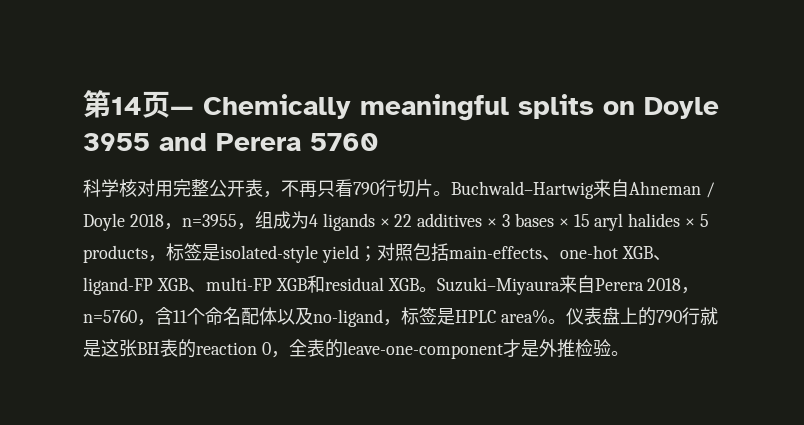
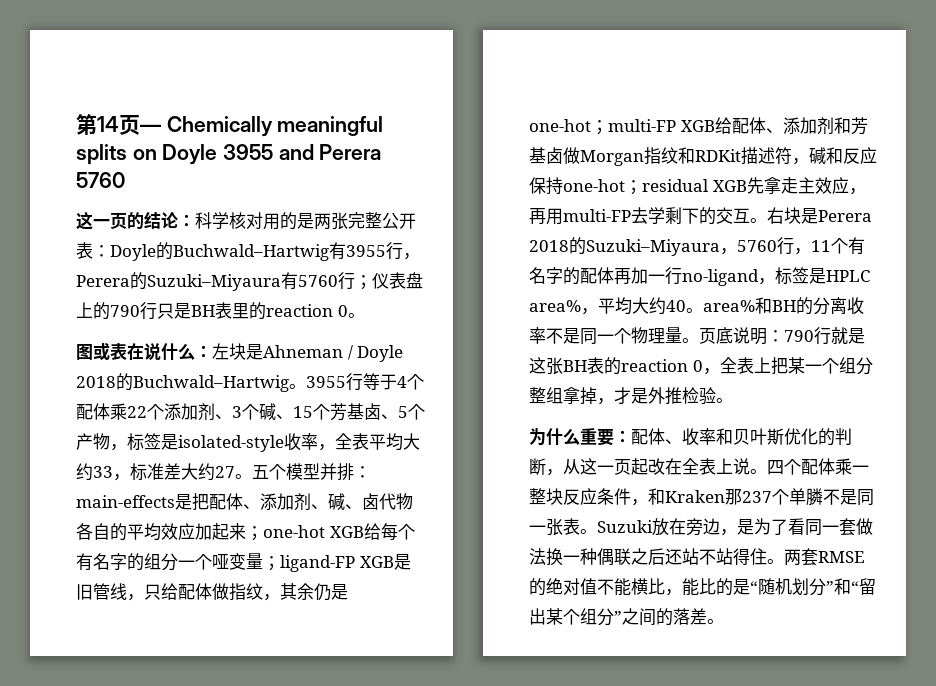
(378, 142) none -> [76,211,195,230] 这一页的结论：
(173, 188) none -> [280,212,348,230] 的是两张
[263,179,715,199] [83,211,710,231] [83,243,671,263] [83,275,700,295] [83,307,313,326] ，不再只看790行切片。Buchwald–Hartwig来自Ahneman / Doyle 2018，n=3955，组成为4 ligands × 22 additives × 3 bases × 15 aryl halides × 5 products，标签是isolated-style yield；对照包括main-effects、one-hot XGB、ligand-FP XGB、multi-FP XGB和residual XGB。Suzuki–Miyaura来自Perera 2018，n=5760，含11个命名配体以及 -> [93,242,420,261] [76,272,423,291] [76,302,365,320] [76,342,404,362] [76,373,424,392] [76,403,425,421] [76,433,420,452] [76,463,371,481] [76,493,413,511] [76,523,415,541] [76,553,411,572] [76,583,348,601] [529,117,868,135] [529,147,877,166] [529,177,866,195] [529,207,872,225] [529,237,865,256] [529,267,682,285] ：Doyle的Buchwald–Hartwig有3955行，Perera的Suzuki–Miyaura有5760行；仪表盘上的790行只是BH表里的reaction 0。 // 图或表在说什么：左块是Ahneman / Doyle 2018的Buchwald–Hartwig。3955行等于4个配体乘22个添加剂、3个碱、15个芳基卤、5个产物，标签是isolated-style收率，全表平均大约33，标准差大约27。五个模型并排：main-effects是把配体、添加剂、碱、卤代物各自的平均效应加起来；one-hot XGB给每个有名字的组分一个哑变量；ligand-FP XGB是旧管线，只给配体做指纹，其余仍是one-hot；multi-FP XGB给配体、添加剂和芳基卤做Morgan指纹和RDKit描述符，碱和反应保持one-hot；residual XGB先拿走主效应，再用multi-FP去学剩下的交互。右块是Perera 2018的Suzuki–Miyaura，5760行，11个有名字的配体再加一行
[547,307,656,326] 。仪表盘上的 -> [581,297,864,315] [529,327,784,345] ，平均大约40。area%和BH的分离收率不是同一个物理量。页底说明：
[324,339,611,359] 的leave-one-component才是外推检验 -> [753,357,873,375] [529,387,733,405] [529,428,852,446] [529,458,869,476] [529,488,874,506] [529,518,873,536] [529,548,865,566] [529,578,876,596] [529,608,707,626] 上把某一个组分整组拿掉，才是外推检验。 // 为什么重要：配体、收率和贝叶斯优化的判断，从这一页起改在全表上说。四个配体乘一整块反应条件，和Kraken那237个单膦不是同一张表。Suzuki放在旁边，是为了看同一套做法换一种偶联之后还站不站得住。两套RMSE的绝对值不能横比，能比的是“随机划分”和“留出某个组分”之间的落差

